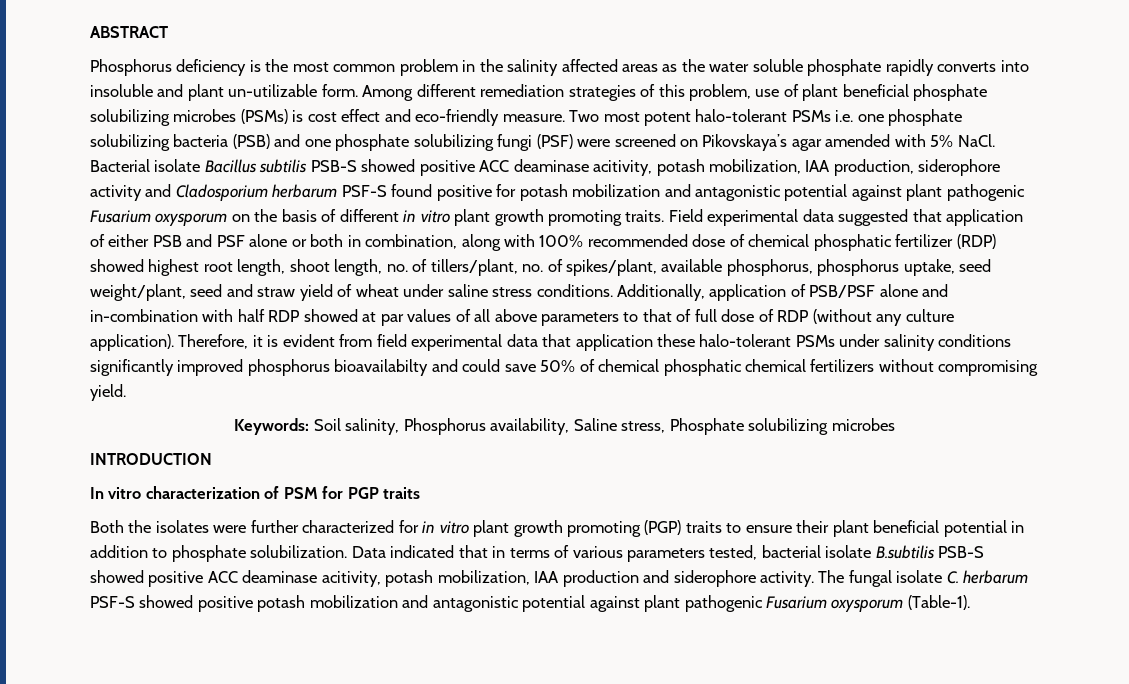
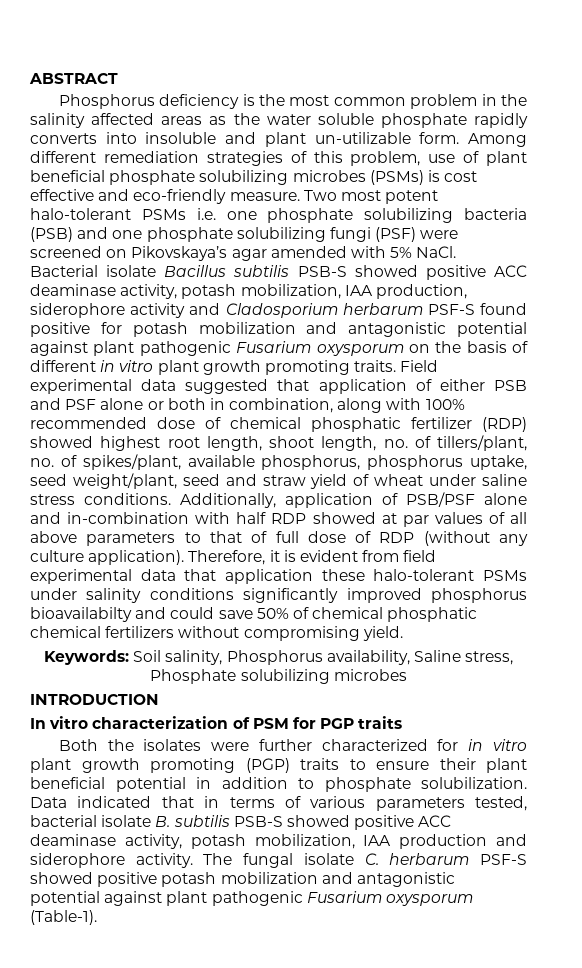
[341,109,381,122] effect -> [30,189,94,201] effective
[593,160,653,176] acitivity, -> [120,284,178,299] activity,
[875,545,985,559] [90,570,381,587] B.subtilis PSB-S showed positive ACC deaminase acitivity, -> [155,815,452,830] [30,834,182,849] B. subtilis PSB-S showed positive ACC deaminase activity,

